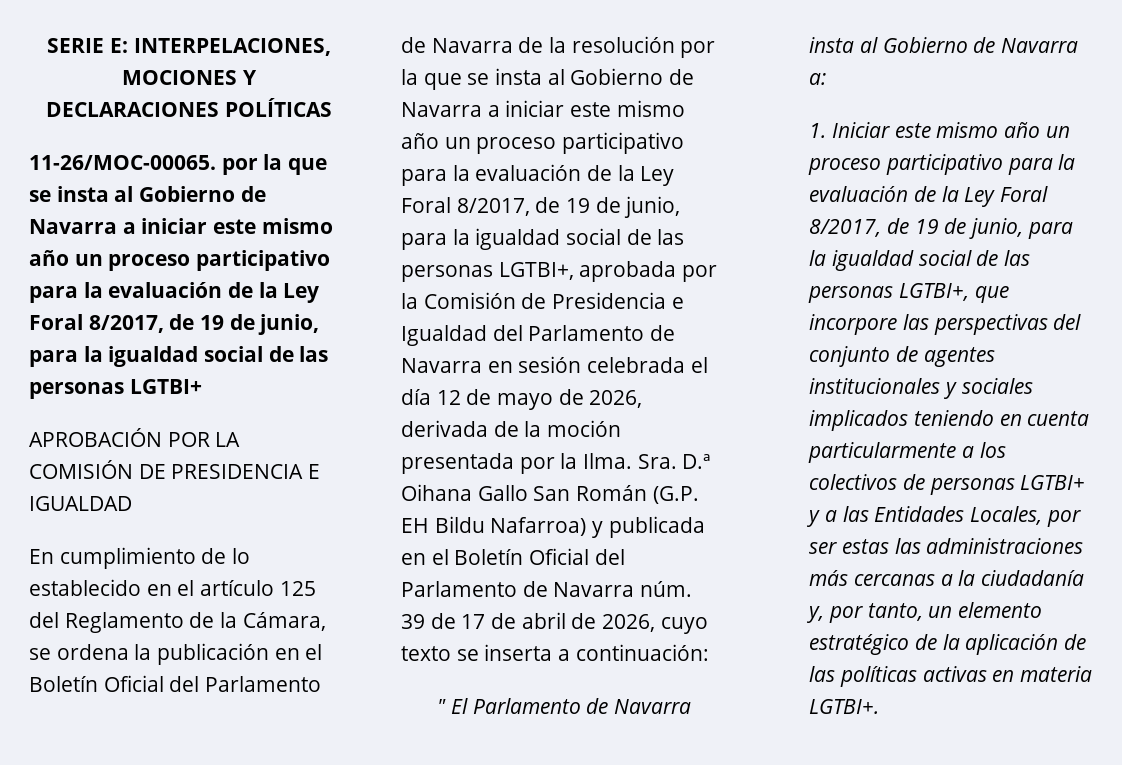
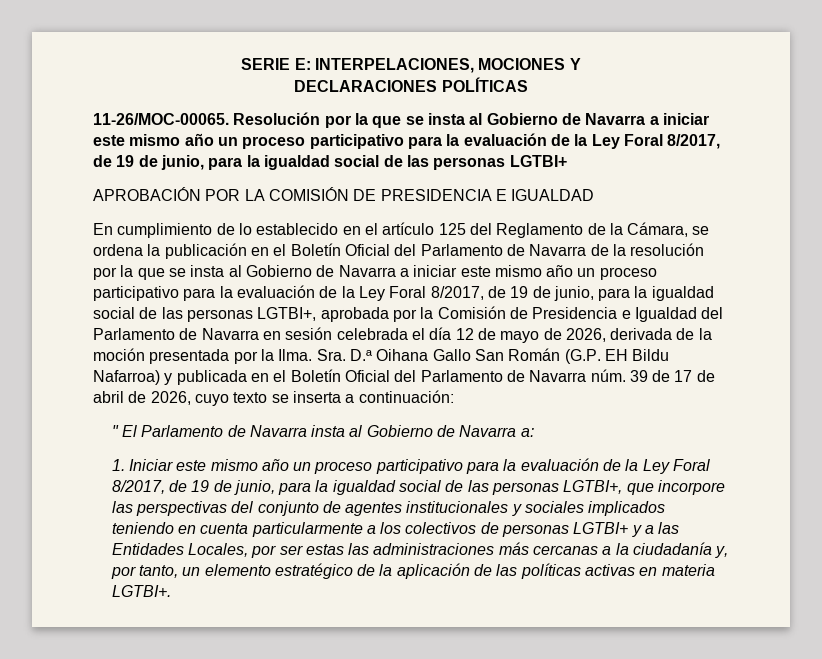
(216, 162) none -> [233,112,321,125] Resolución

